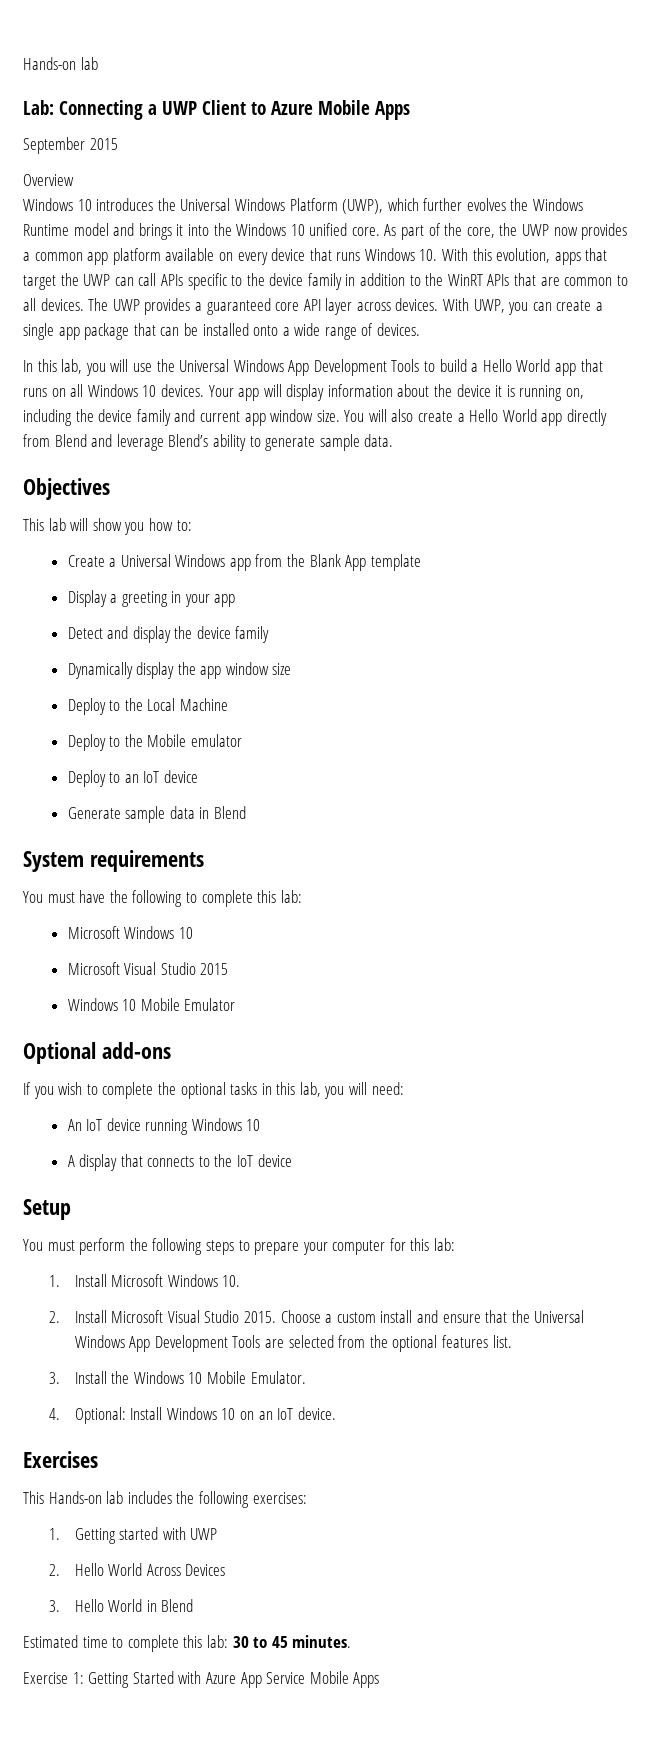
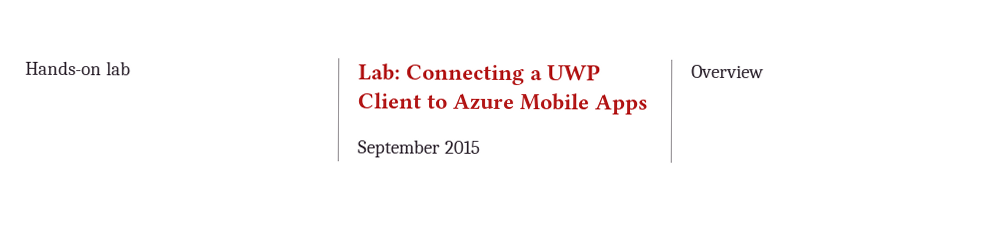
[23,198,584,214] [23,223,628,240] [23,248,608,265] [23,273,628,290] [23,298,604,315] [23,323,421,340] [23,359,603,376] [23,384,585,401] [23,409,608,426] [23,434,394,451] [23,478,110,500] [23,518,192,535] [67,554,421,571] [67,590,236,607] [67,626,270,643] [67,662,292,679] [67,698,228,715] [67,734,242,751] [67,770,198,787] [67,806,246,823] [23,850,204,872] [23,890,302,907] [67,926,193,939] [67,962,229,975] [67,998,236,1011] [23,1042,171,1064] [23,1082,404,1099] [67,1118,261,1135] [67,1154,292,1171] [23,1199,71,1220] [23,1238,456,1255] [48,1274,241,1287] [48,1310,585,1323] [74,1335,512,1352] [48,1371,306,1384] [48,1407,336,1424] [23,1451,98,1468] [23,1491,307,1508] [48,1527,218,1544] [48,1563,226,1576] [48,1599,194,1612] [23,1635,352,1652] [23,1671,380,1688] // Windows 10 introduces the Universal Windows Platform (UWP), which further evolves the Windows Runtime model and brings it into the Windows 10 unified core. As part of the core, the UWP now provides a common app platform available on every device that runs Windows 10. With this evolution, apps that target the UWP can call APIs specific to the device family in addition to the WinRT APIs that are common to all devices. The UWP provides a guaranteed core API layer across devices. With UWP, you can create a single app package that can be installed onto a wide range of devices. // In this lab, you will use the Universal Windows App Development Tools to build a Hello World app that runs on all Windows 10 devices. Your app will display information about the device it is running on, including the device family and current app window size. You will also create a Hello World app directly from Blend and leverage Blend’s ability to generate sample data. // Objectives // This lab will show you how to: // Create a Universal Windows app from the Blank App template // Display a greeting in your app // Detect and display the device family // Dynamically display the app window size // Deploy to the Local Machine // Deploy to the Mobile emulator // Deploy to an IoT device // Generate sample data in Blend // System requirements // You must have the following to complete this lab: // Microsoft Windows 10 // Microsoft Visual Studio 2015 // Windows 10 Mobile Emulator // Optional add-ons // If you wish to complete the optional tasks in this lab, you will need: // An IoT device running Windows 10 // A display that connects to the IoT device // Setup // You must perform the following steps to prepare your computer for this lab: // 1. Install Microsoft Windows 10. // 2. Install Microsoft Visual Studio 2015. Choose a custom install and ensure that the Universal Windows App Development Tools are selected from the optional features list. // 3. Install the Windows 10 Mobile Emulator. // 4. Optional: Install Windows 10 on an IoT device. // Exercises // This Hands-on lab includes the following exercises: // 1. Getting started with UWP // 2. Hello World Across Devices // 3. Hello World in Blend // Estimated time to complete this lab: 30 to 45 minutes. // Exercise 1: Getting Started with Azure App Service Mobile Apps -> (764, 71) none

